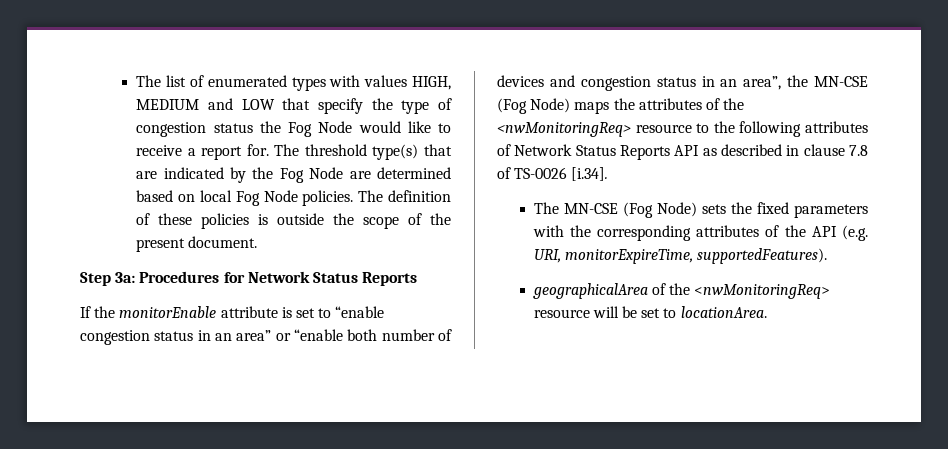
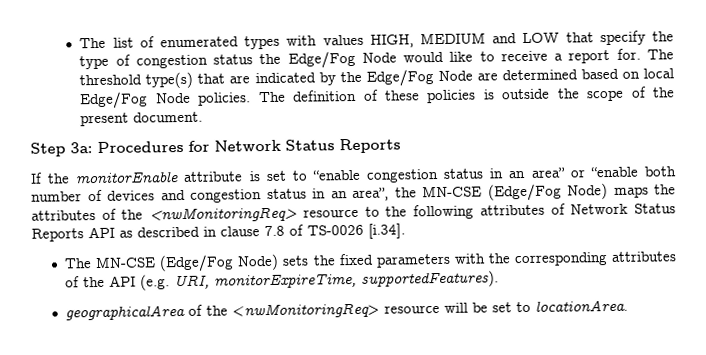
[287,122,312,137] Fog -> [287,50,356,69] Edge/Fog
[279,168,304,183] Fog -> [365,69,434,87] Edge/Fog
[235,191,260,206] Fog -> [79,91,149,110] Edge/Fog
[497,98,527,114] (Fog -> [487,183,562,202] (Edge/Fog
[622,202,653,218] (Fog -> [159,254,235,273] (Edge/Fog

